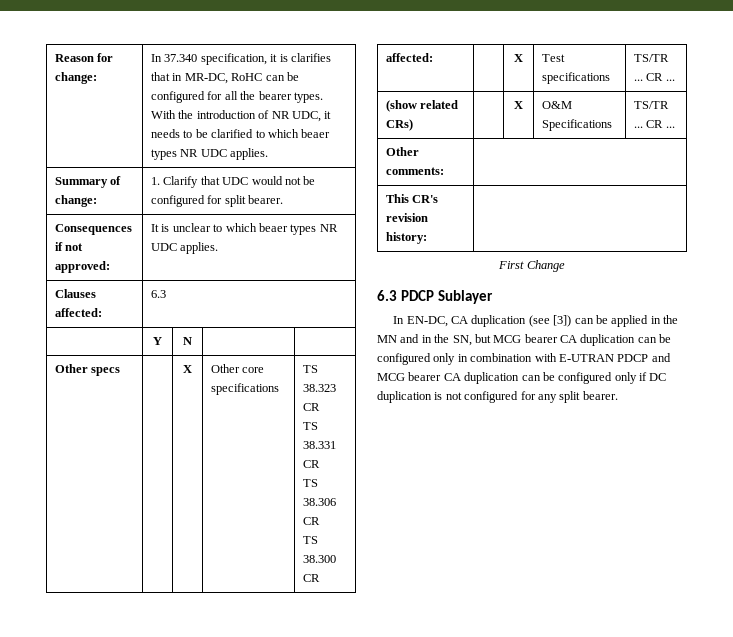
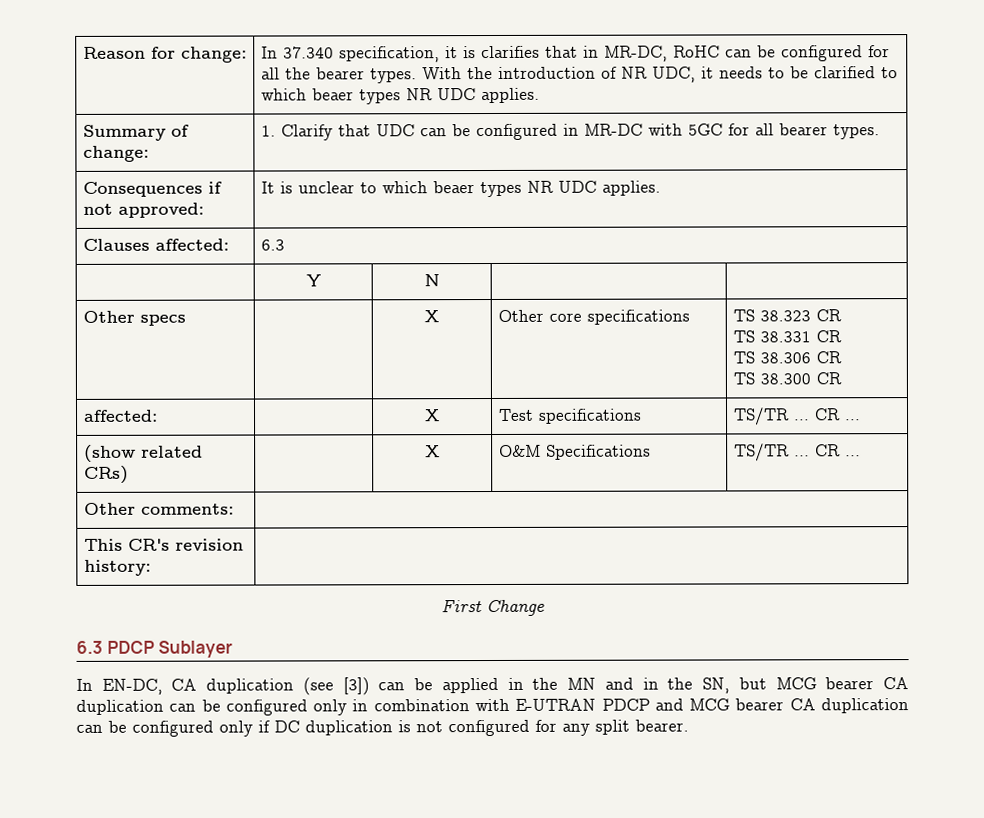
[251,176,316,185] [151,195,284,207] would not be configured for split bearer. -> [419,123,880,141] can be configured in MR-DC with 5GC for all bearer types.

